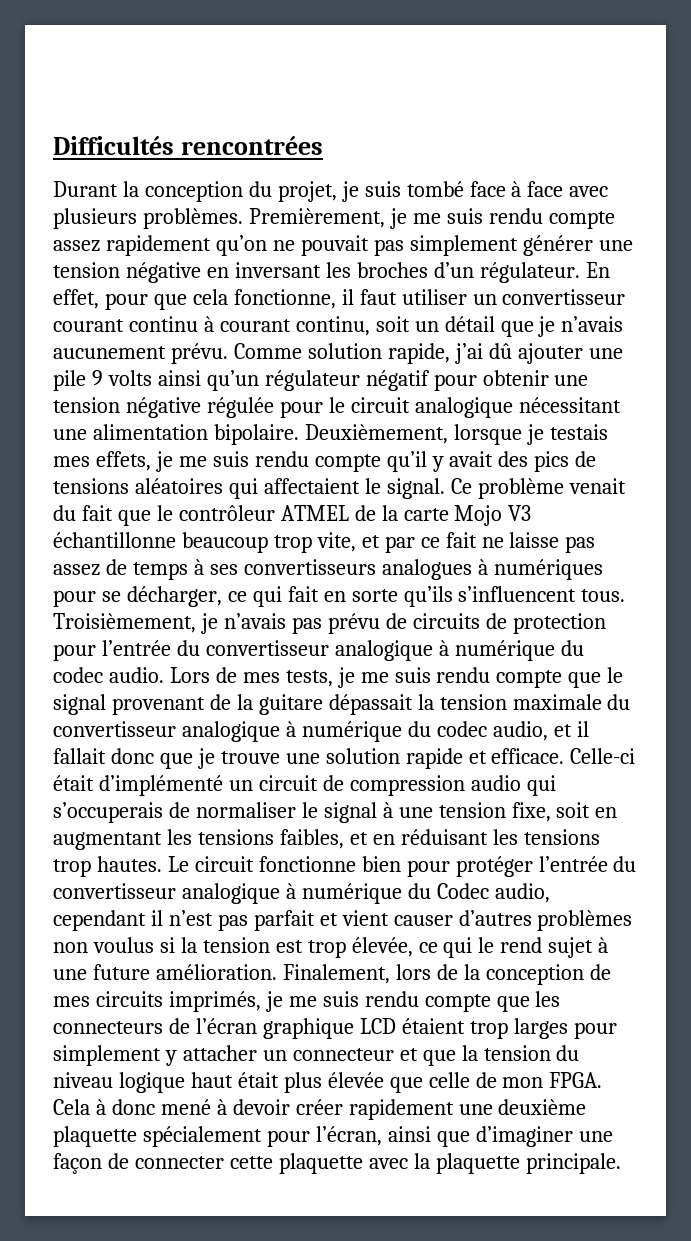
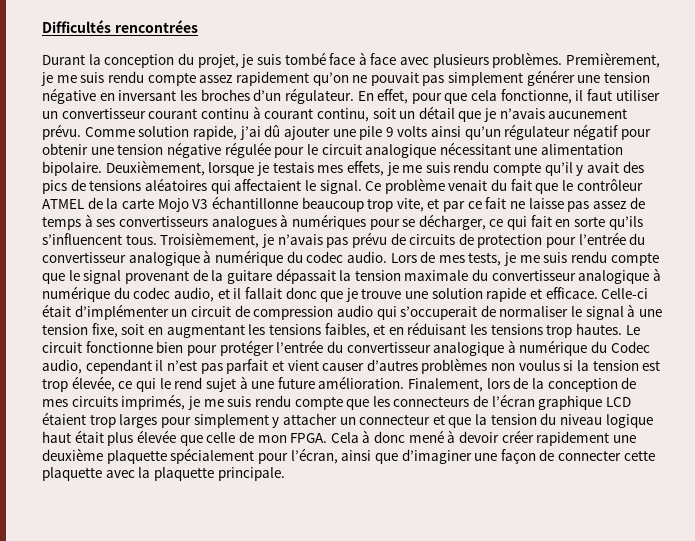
[98,775,223,796] d’implémenté -> [74,304,169,320] d’implémenter
[53,802,163,823] s’occuperais -> [400,306,478,320] s’occuperait

